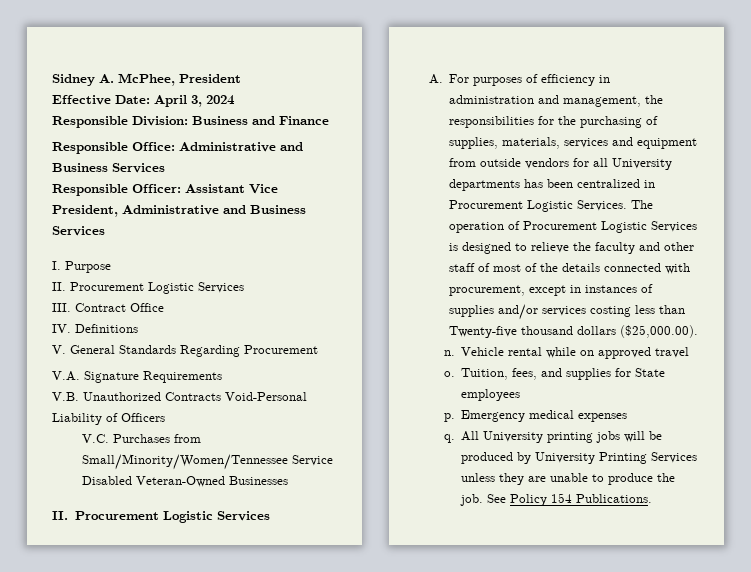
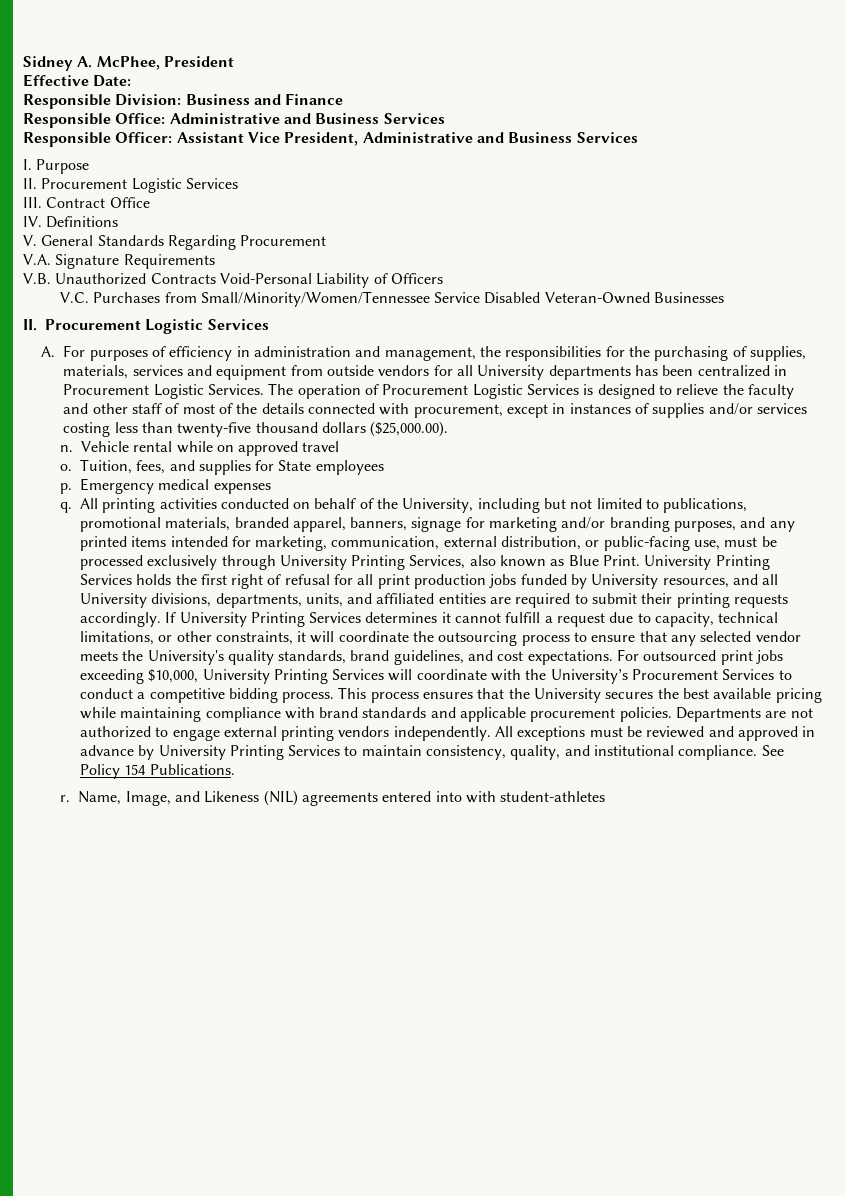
[154,95,235,107] April 3, 2024 -> (132, 81) none
[449,326,518,338] Twenty-five -> [177,422,252,437] twenty-five
[483,431,663,443] [461,452,698,464] [461,473,676,485] [460,493,653,506] University printing jobs will be produced by University Printing Services unless they are unable to produce the job. See Policy 154 Publications. -> [102,498,748,513] [79,517,795,532] [79,536,777,551] [79,555,770,570] [79,574,779,589] [79,593,789,608] [79,612,779,627] [79,631,801,646] [79,649,784,665] [79,669,792,684] [79,687,822,703] [79,707,813,722] [79,726,816,741] [79,745,784,760] [79,764,235,779] [59,790,606,806] printing activities conducted on behalf of the University, including but not limited to publications, promotional materials, branded apparel, banners, signage for marketing and/or branding purposes, and any printed items intended for marketing, communication, external distribution, or public-facing use, must be processed exclusively through University Printing Services, also known as Blue Print. University Printing Services holds the first right of refusal for all print production jobs funded by University resources, and all University divisions, departments, units, and affiliated entities are required to submit their printing requests accordingly. If University Printing Services determines it cannot fulfill a request due to capacity, technical limitations, or other constraints, it will coordinate the outsourcing process to ensure that any selected vendor meets the University's quality standards, brand guidelines, and cost expectations. For outsourced print jobs exceeding $10,000, University Printing Services will coordinate with the University’s Procurement Services to conduct a competitive bidding process. This process ensures that the University secures the best available pricing while maintaining compliance with brand standards and applicable procurement policies. Departments are not authorized to engage external printing vendors independently. All exceptions must be reviewed and approved in advance by University Printing Services to maintain consistency, quality, and institutional compliance. See Policy 154 Publications. // r. Name, Image, and Likeness (NIL) agreements entered into with student-athletes

